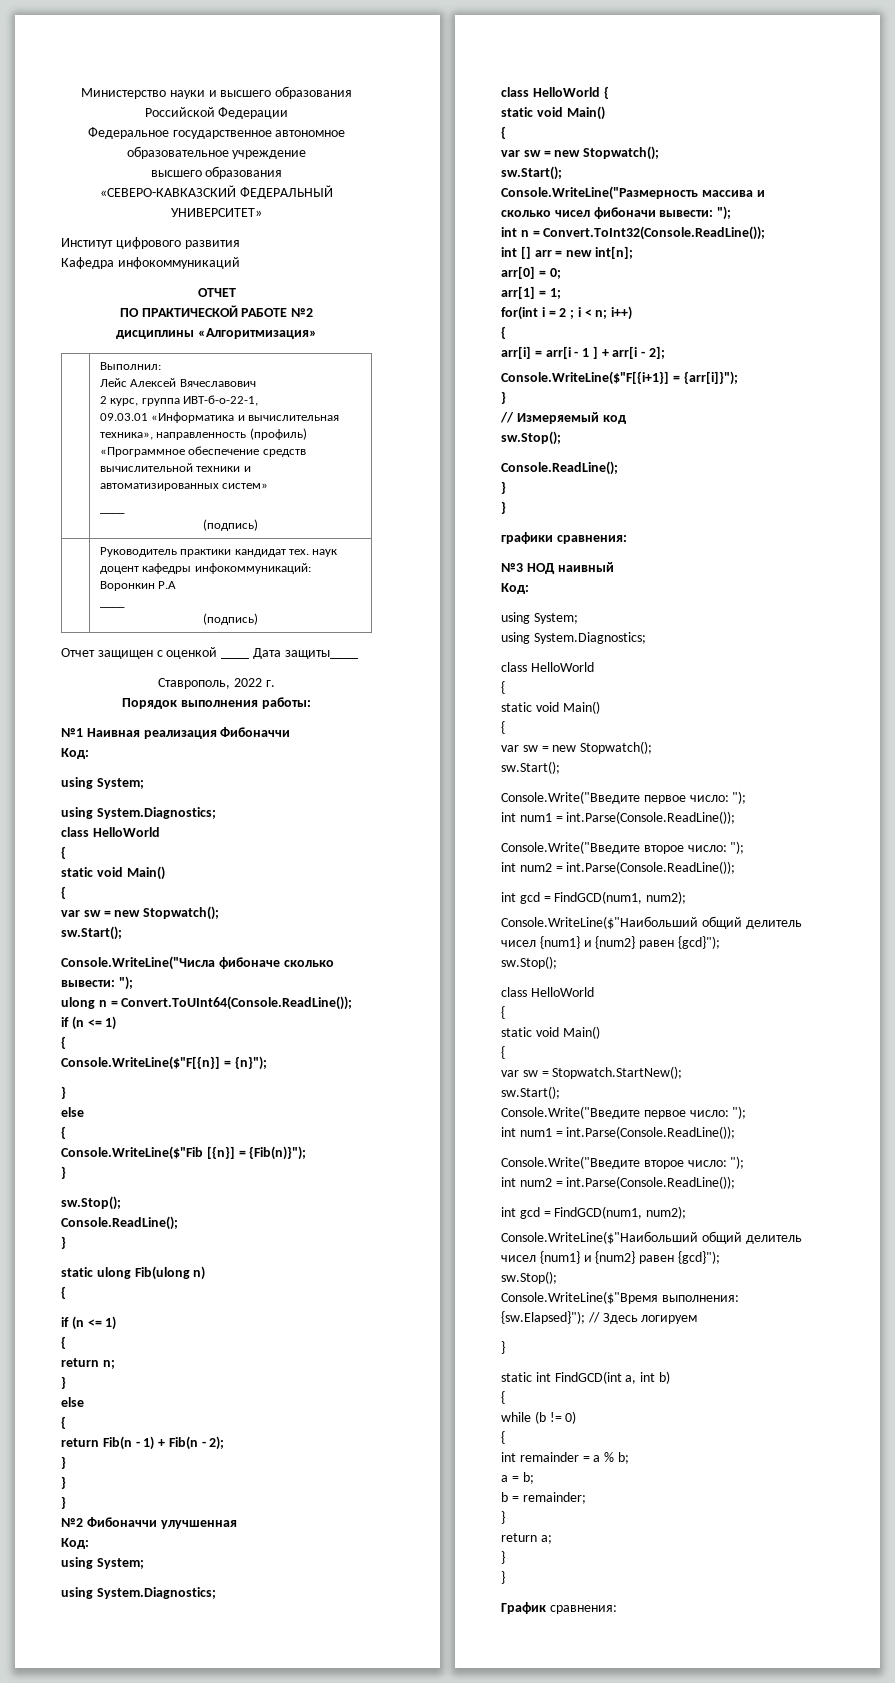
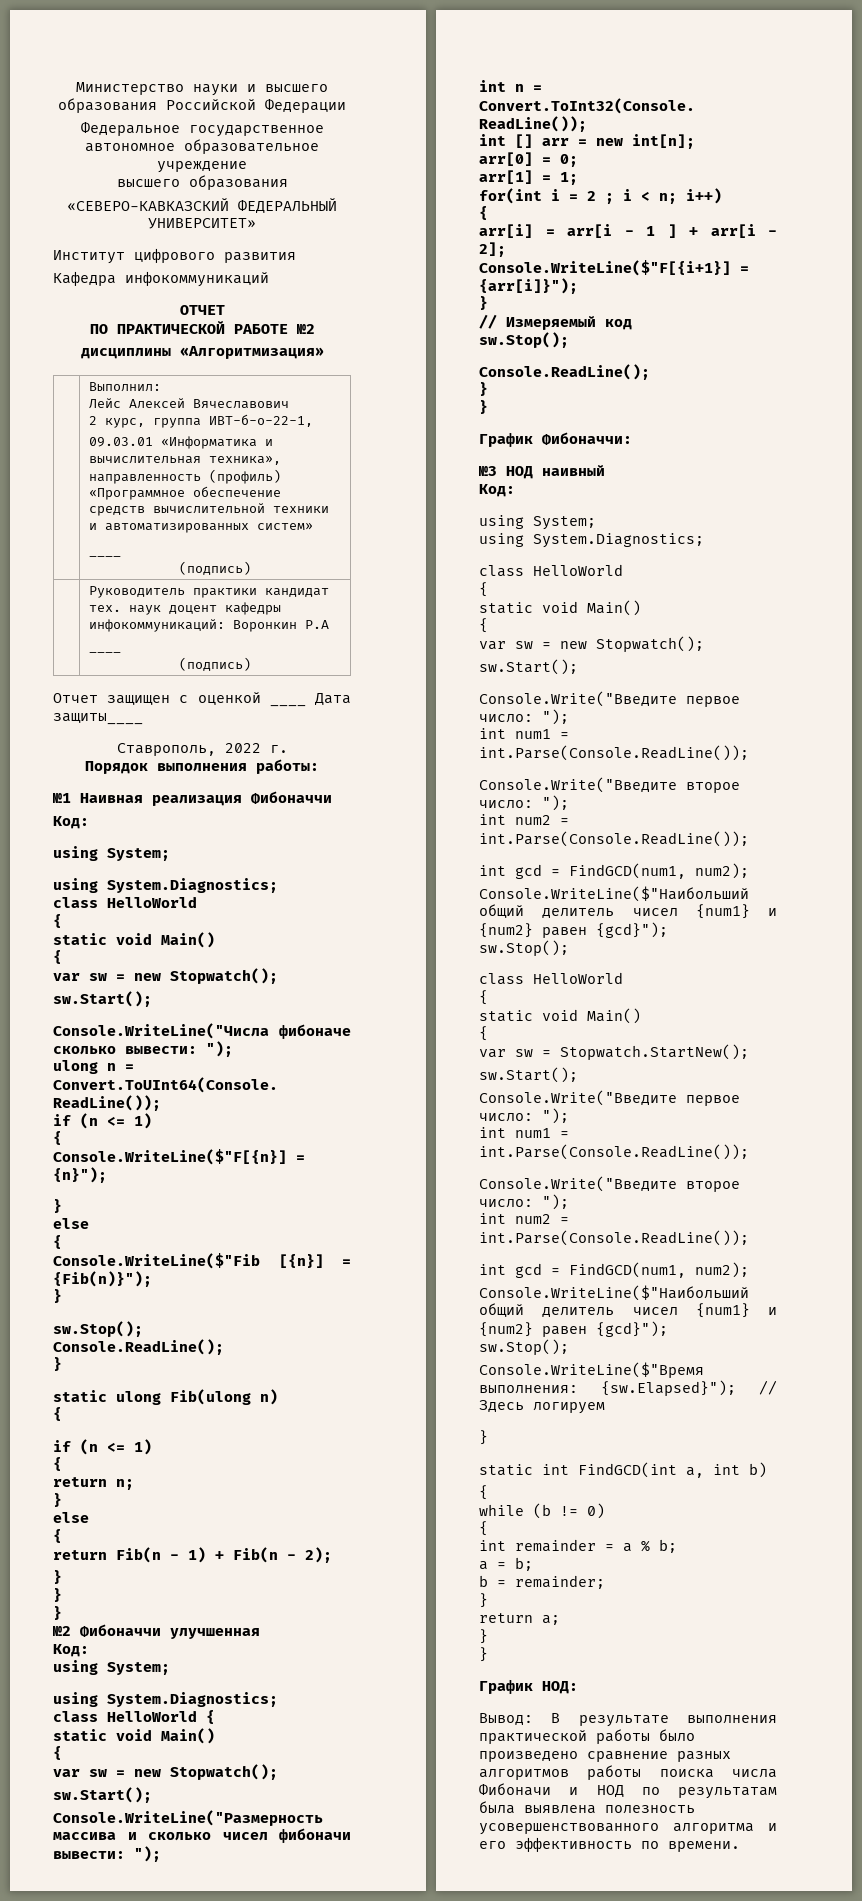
[501,532,627,544] графики сравнения: -> [479,432,632,447] График Фибоначчи:
[549,1605,617,1614] сравнения: -> [542,1681,578,1694] [479,1713,777,1727] [479,1729,695,1744] [479,1751,731,1762] [479,1765,777,1780] [479,1783,777,1799] [479,1801,695,1814] [479,1823,777,1835] [479,1837,740,1852] НОД: // Вывод: В результате выполнения практической работы было произведено сравнение разных алгоритмов работы поиска числа Фибоначи и НОД по результатам была выявлена полезность усовершенствованного алгоритма и его эффективность по времени.

